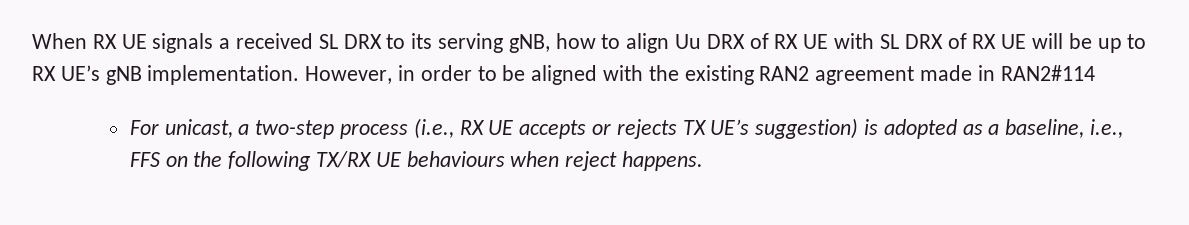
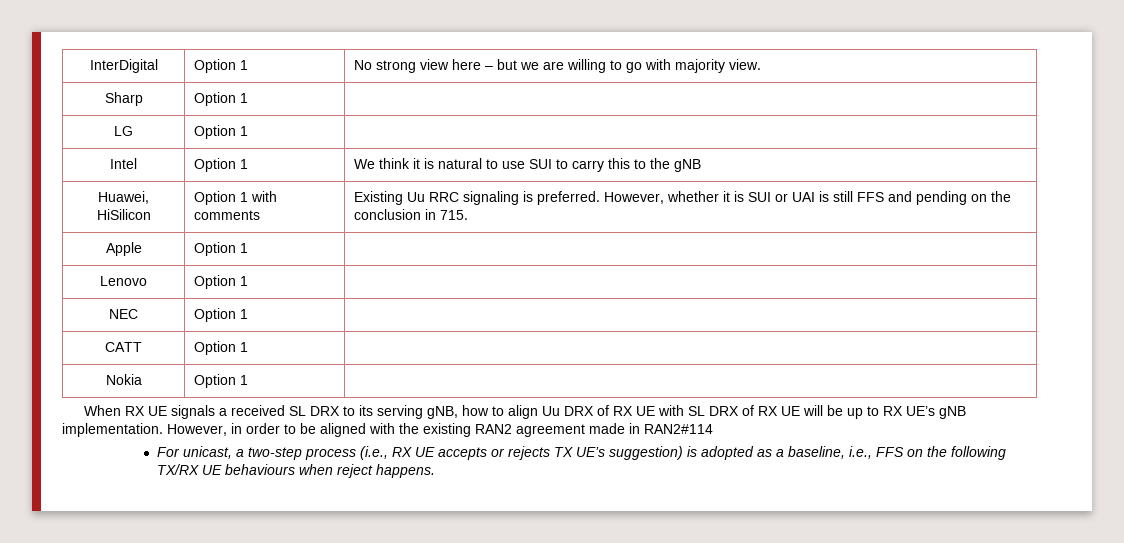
(32, 41) none -> [89,59,158,73] [193,59,248,73] [353,59,761,73] [104,92,143,106] [193,92,248,106] [114,126,133,136] [193,125,248,139] [110,158,137,169] [193,158,248,172] [353,158,701,172] [98,191,149,204] [96,209,151,220] [193,191,277,205] [193,210,260,220] [353,191,1011,205] [353,209,468,220] [105,242,142,256] [193,242,248,256] [100,276,147,286] [193,275,248,289] [109,309,138,319] [193,308,248,322] [105,342,142,352] [193,341,248,355] [105,374,142,385] [193,374,248,388] InterDigital | Option 1 | No strong view here – but we are willing to go with majority view. // Sharp | Option 1 | // LG | Option 1 | // Intel | Option 1 | We think it is natural to use SUI to carry this to the gNB // Huawei, HiSilicon | Option 1 with comments | Existing Uu RRC signaling is preferred. However, whether it is SUI or UAI is still FFS and pending on the conclusion in 715. // Apple | Option 1 | // Lenovo | Option 1 | // NEC | Option 1 | // CATT | Option 1 | // Nokia | Option 1 | //

